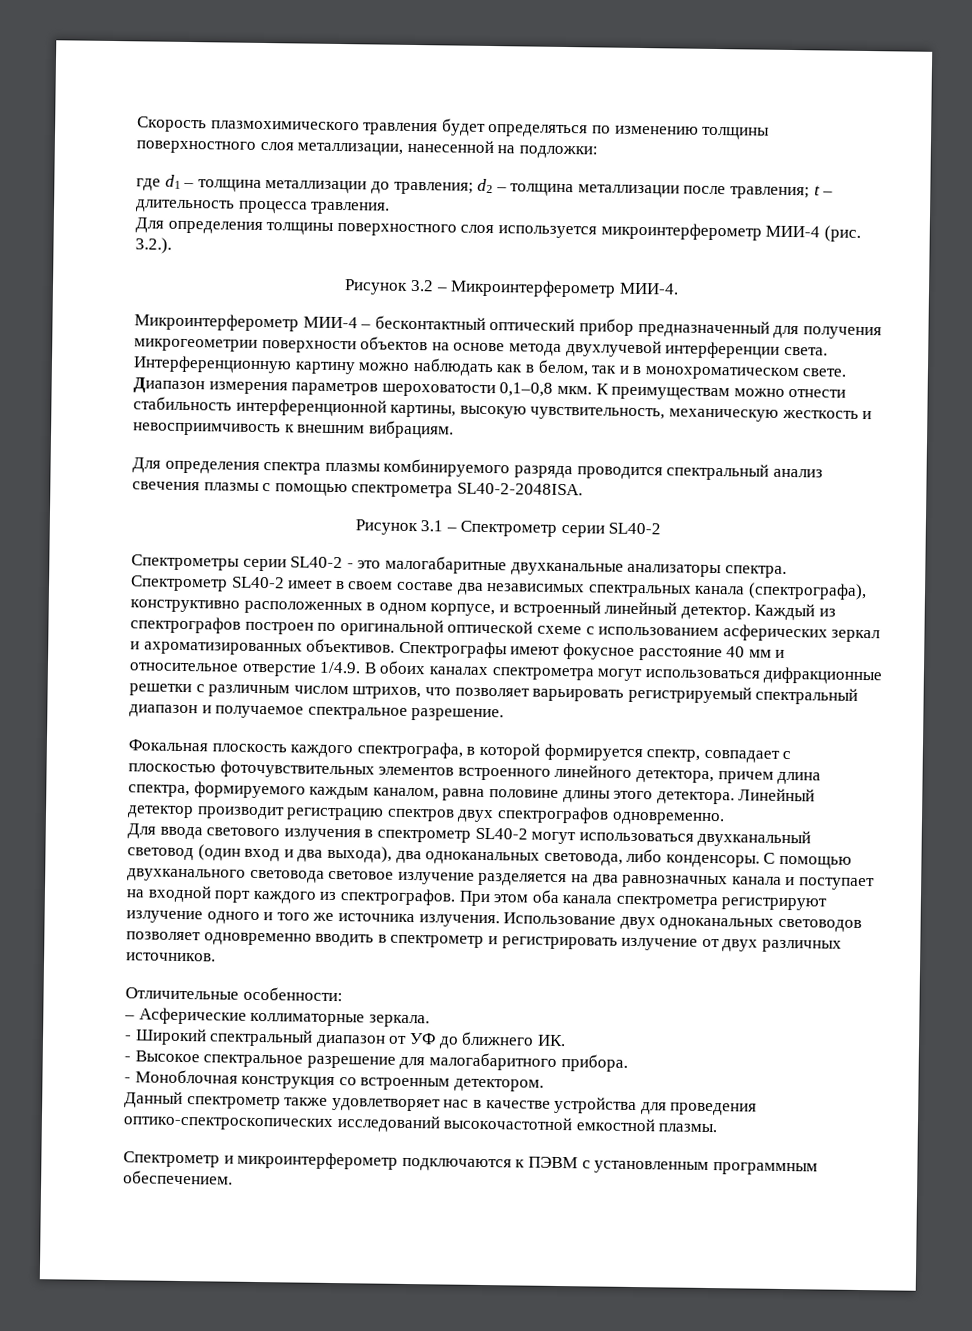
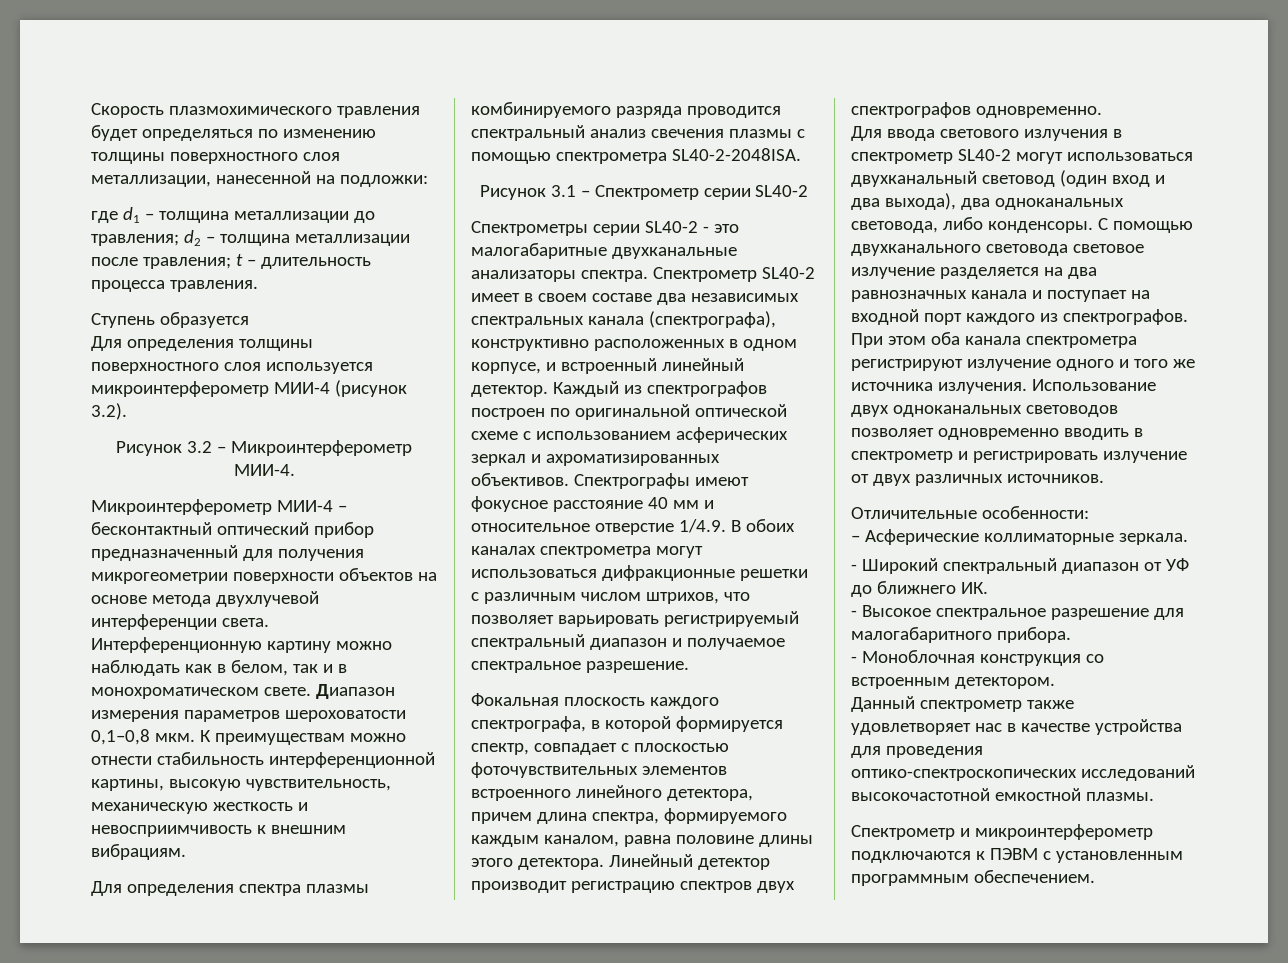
(391, 208) none -> [91,312,249,328] // Ступень образуется
[823,225,861,242] [135,237,172,254] (рис. 3.2.). -> [334,380,407,397] [91,403,127,420] (рисунок 3.2).

